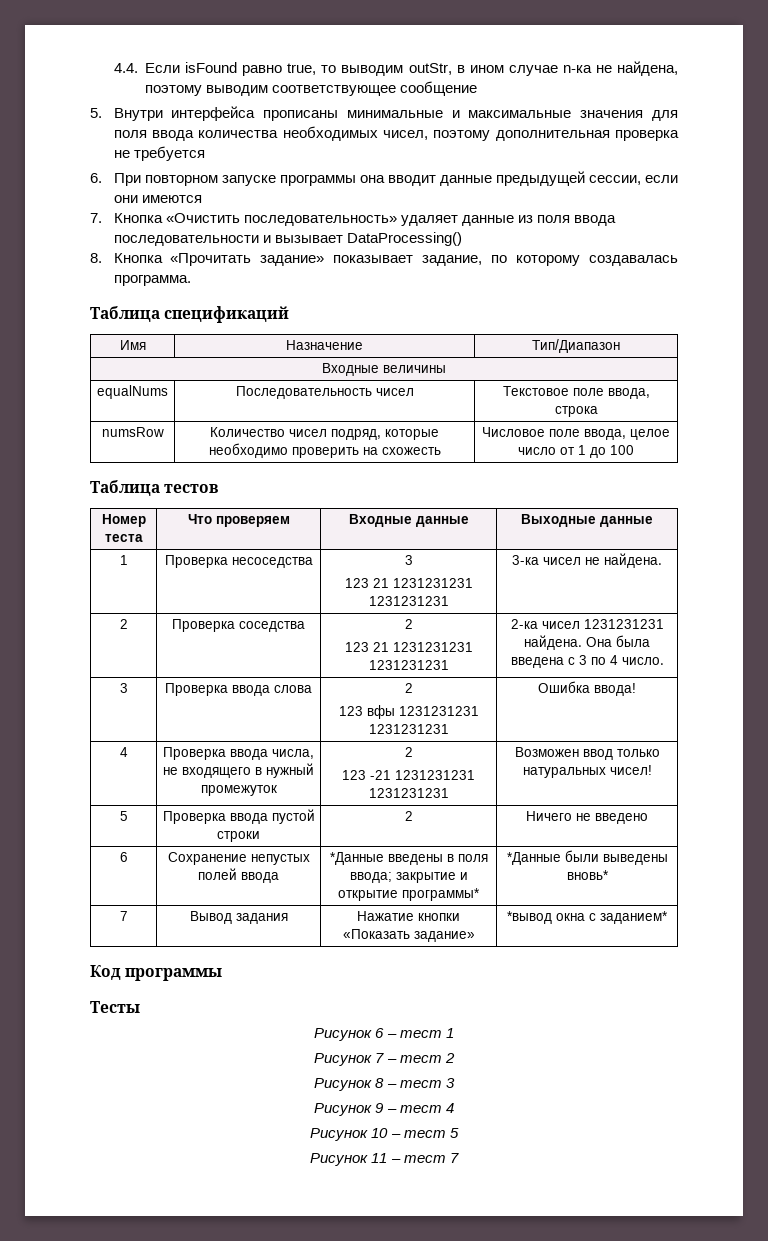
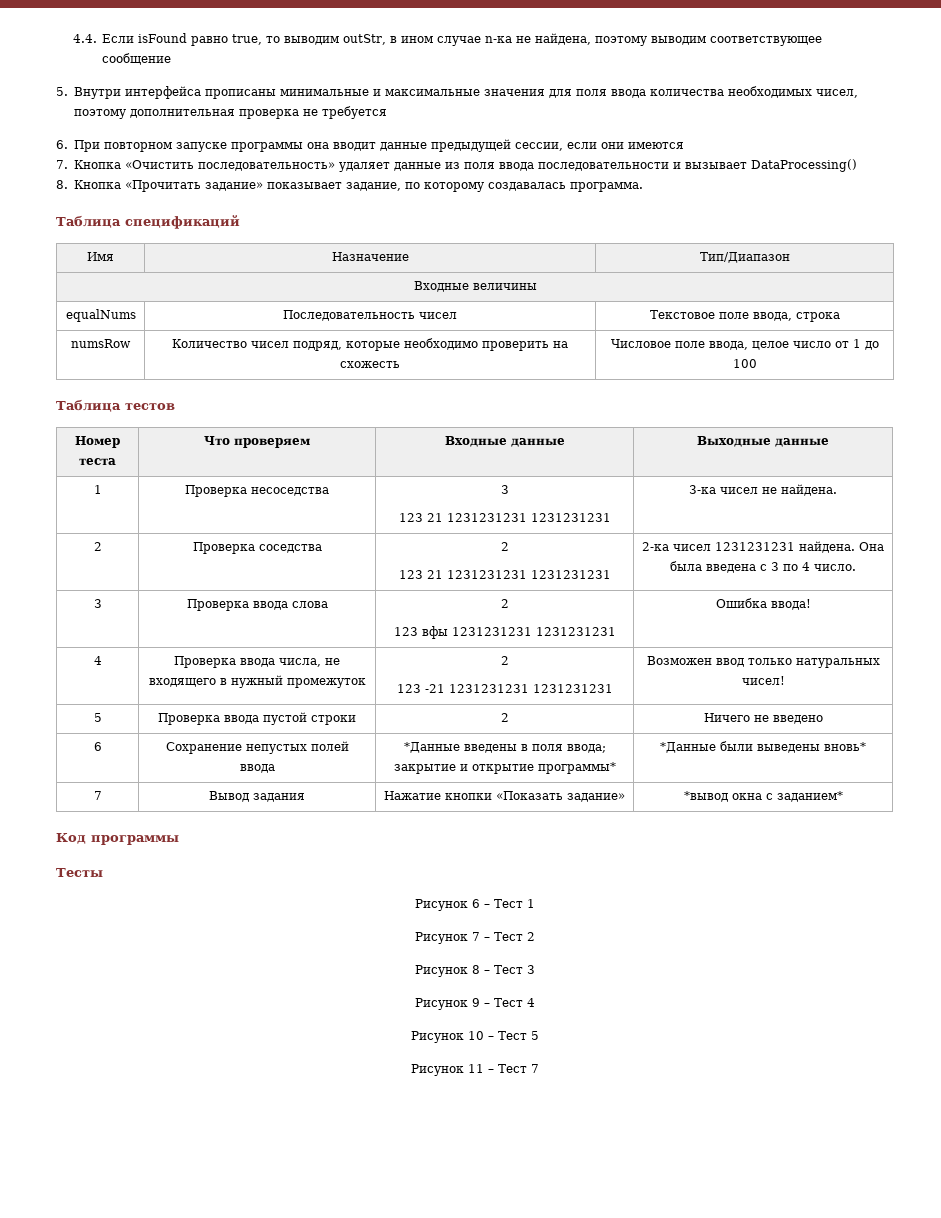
[399,1030,442,1038] тест -> [494,899,523,908] Тест
[399,1055,442,1063] тест -> [494,932,523,941] Тест
[399,1080,442,1088] тест -> [494,965,523,974] Тест
[399,1105,442,1113] тест -> [494,998,523,1007] Тест
[403,1130,446,1138] тест -> [498,1031,527,1040] Тест
[403,1155,446,1163] тест -> [498,1064,527,1073] Тест

